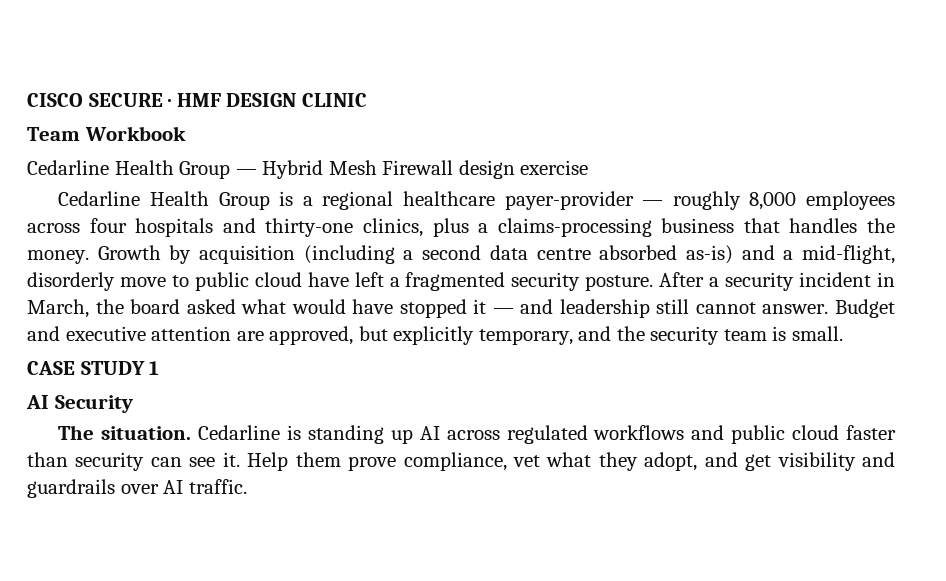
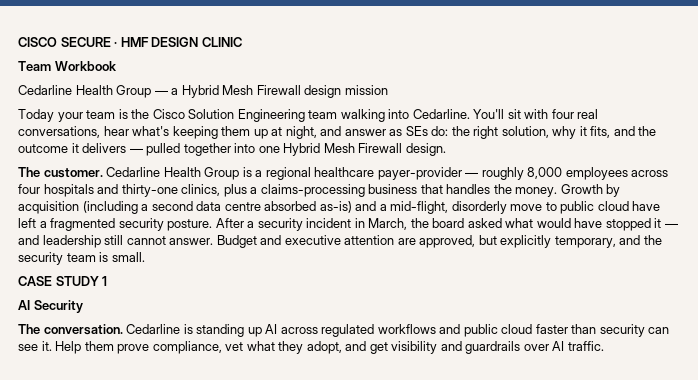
(257, 172) none -> [171,88,179,95] a
[520,160,589,175] exercise // -> [344,85,388,95] [18,109,599,122] [18,126,657,139] [18,143,446,156] [18,167,103,178] mission // Today your team is the Cisco Solution Engineering team walking into Cedarline. You'll sit with four real conversations, hear what's keeping them up at night, and answer as SEs do: the right solution, why it fits, and the outcome it delivers — pulled together into one Hybrid Mesh Firewall design. // The customer.
[101,426,192,440] situation. -> [43,324,123,335] conversation.

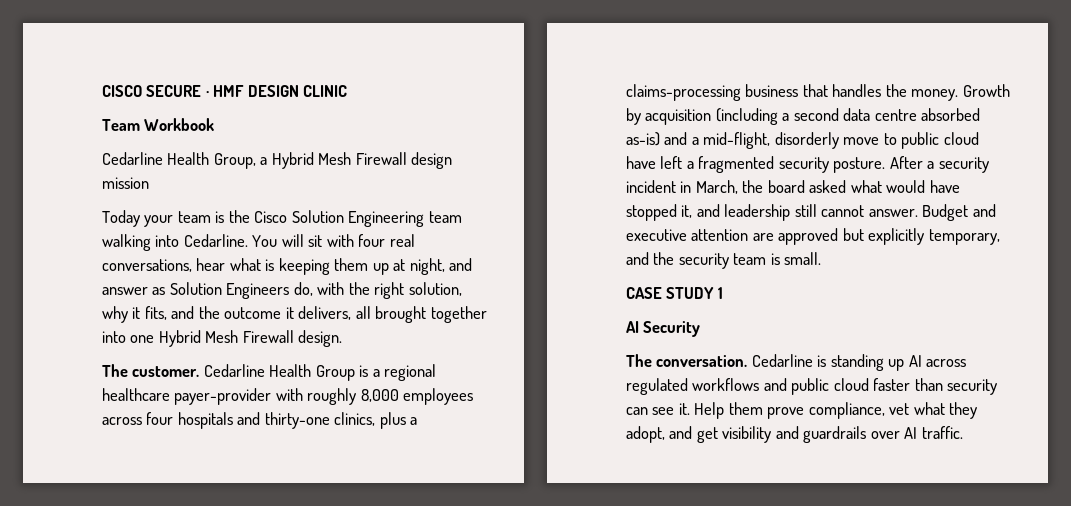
[116,85,168,98] Group — -> [213,153,256,169] Group,
[473,109,505,119] You'll -> [252,234,304,247] You will
[132,126,170,136] what's -> [229,258,275,271] what is
[405,126,449,136] SEs do: -> [169,282,345,299] Solution Engineers do, with
[82,143,181,156] delivers — pulled -> [298,306,427,323] delivers, all brought
[465,172,479,177] — -> [275,388,303,401] with
[654,218,678,228] it — -> [681,205,693,218] it,
[419,235,476,248] approved, -> [778,228,839,245] approved

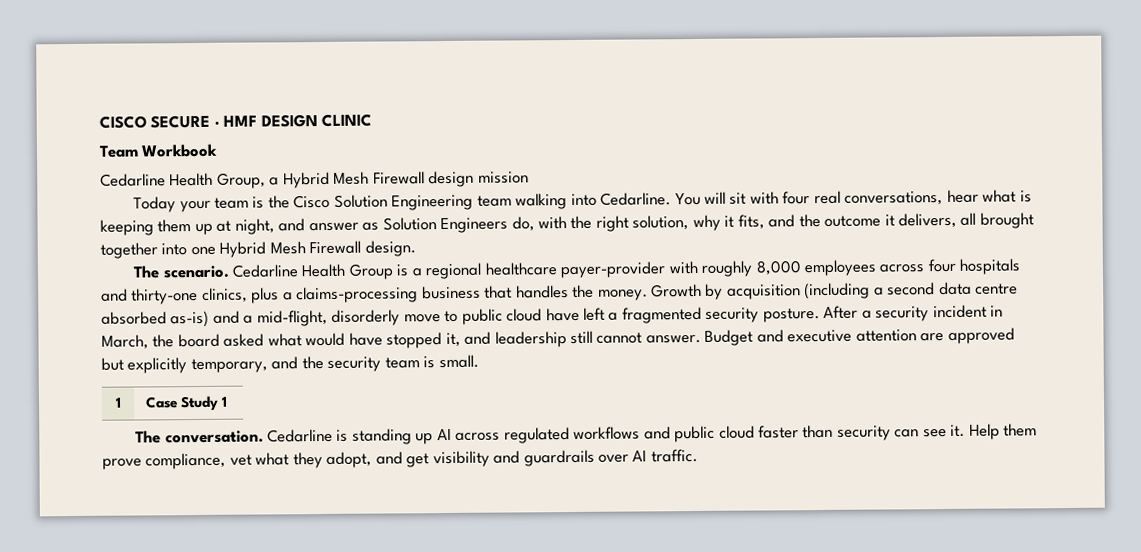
[132,366,200,377] customer. -> [162,265,230,279] scenario.
[626,287,723,299] [626,321,701,337] // CASE STUDY 1 // AI Security -> [115,397,122,408] [144,395,229,412] // 1 | Case Study 1

